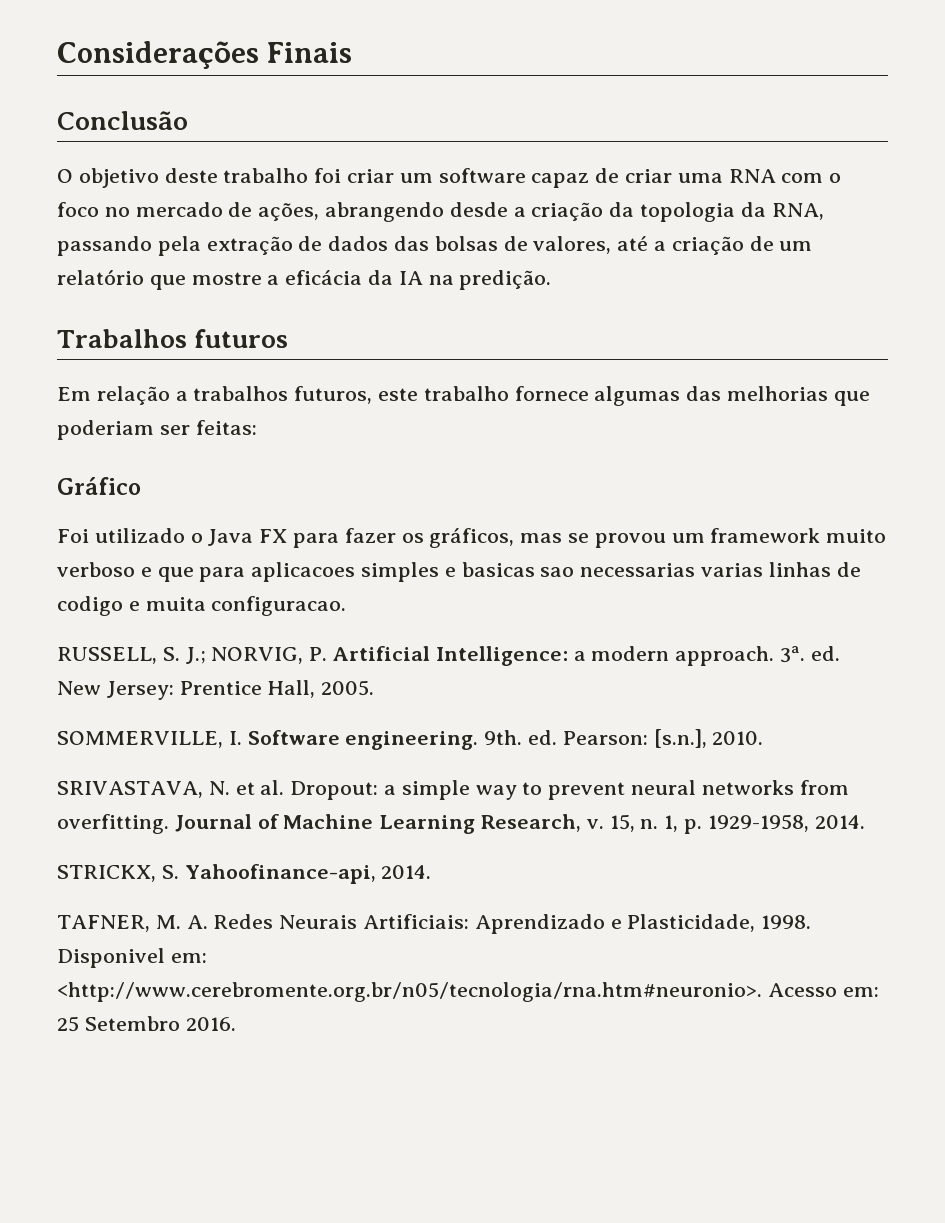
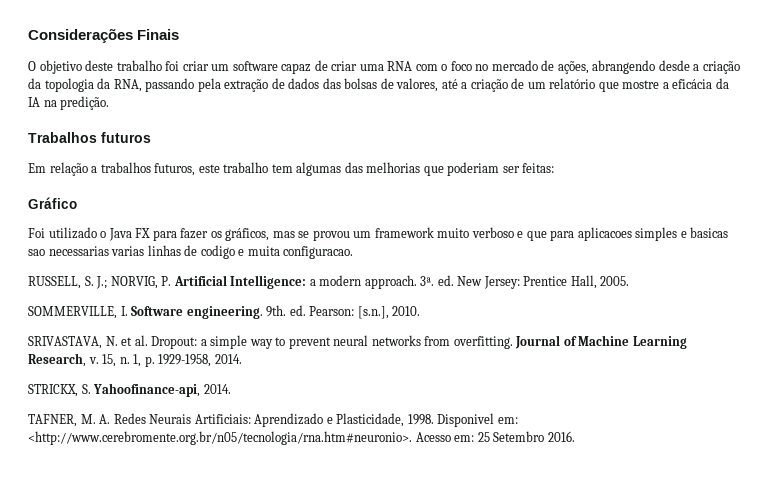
[57,111,188,130] // Conclusão -> (180, 34) none
[514,386,589,401] fornece -> [271,164,293,173] tem

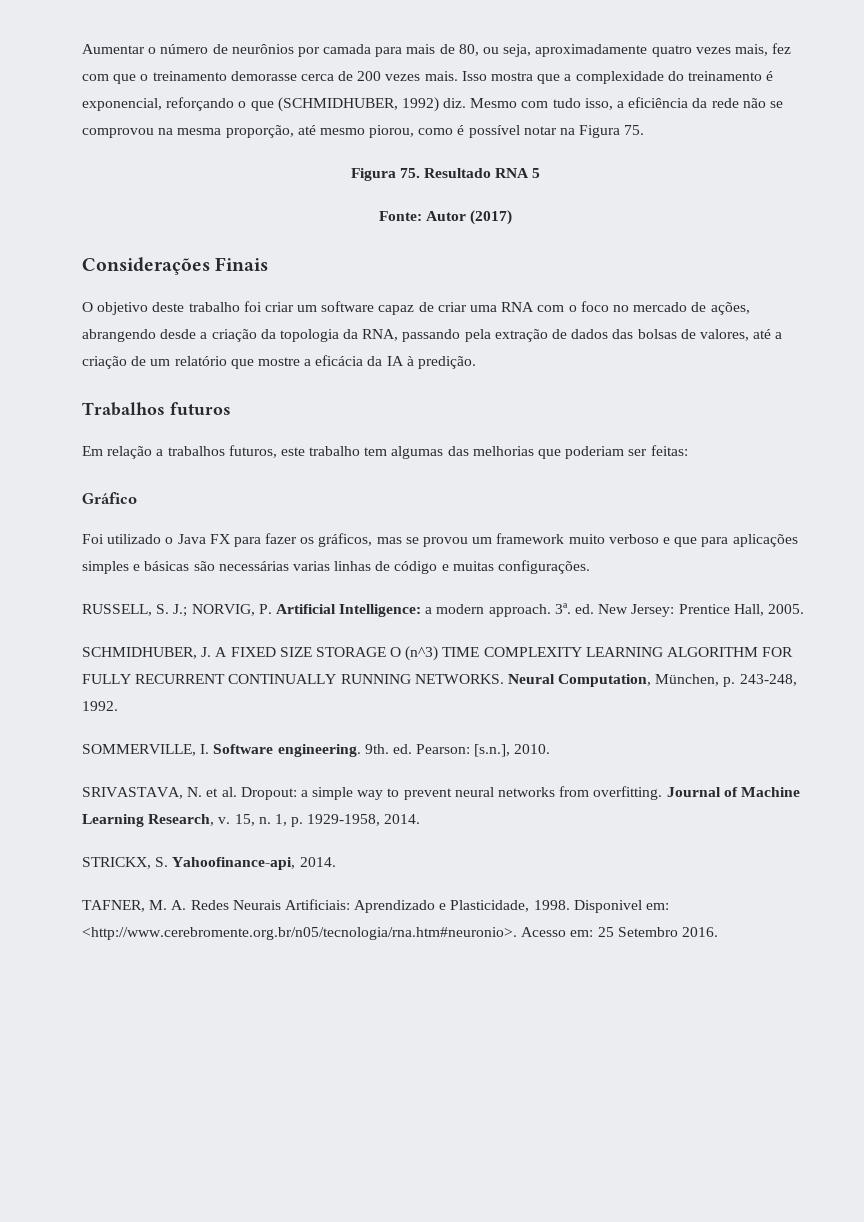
(28, 35) none -> [82,43,792,57] [82,71,774,84] [82,97,783,112] [82,125,645,138] [350,168,541,181] [378,210,513,225] Aumentar o número de neurônios por camada para mais de 80, ou seja, aproximadamente quatro vezes mais, fez com que o treinamento demorasse cerca de 200 vezes mais. Isso mostra que a complexidade do treinamento é exponencial, reforçando o que (SCHMIDHUBER, 1992) diz. Mesmo com tudo isso, a eficiência da rede não se comprovou na mesma proporção, até mesmo piorou, como é possível notar na Figura 75. // Figura 75. Resultado RNA 5 // Fonte: Autor (2017) //
[43,100,57,107] na -> [406,356,414,366] à
[577,227,632,241] aplicacoes -> [732,534,798,547] aplicações
[690,227,729,238] [28,245,354,259] basicas sao necessarias varias linhas de codigo e muita configuracao. -> [144,560,591,574] básicas são necessárias varias linhas de código e muitas configurações.
(630, 281) none -> [82,646,794,661] [82,674,797,687] [82,701,118,711] // SCHMIDHUBER, J. A FIXED SIZE STORAGE O (n^3) TIME COMPLEXITY LEARNING ALGORITHM FOR FULLY RECURRENT CONTINUALLY RUNNING NETWORKS. Neural Computation, München, p. 243-248, 1992.

